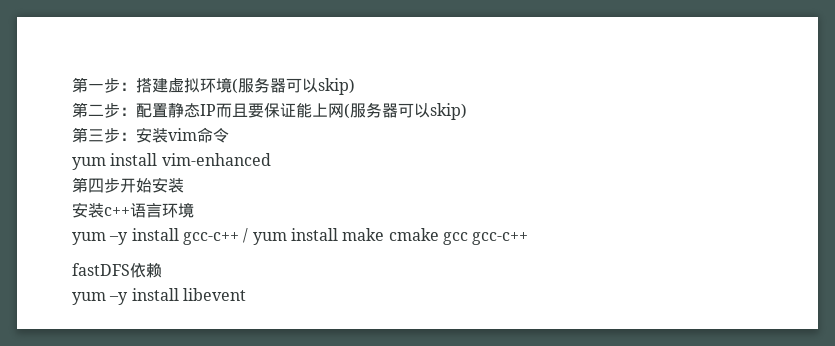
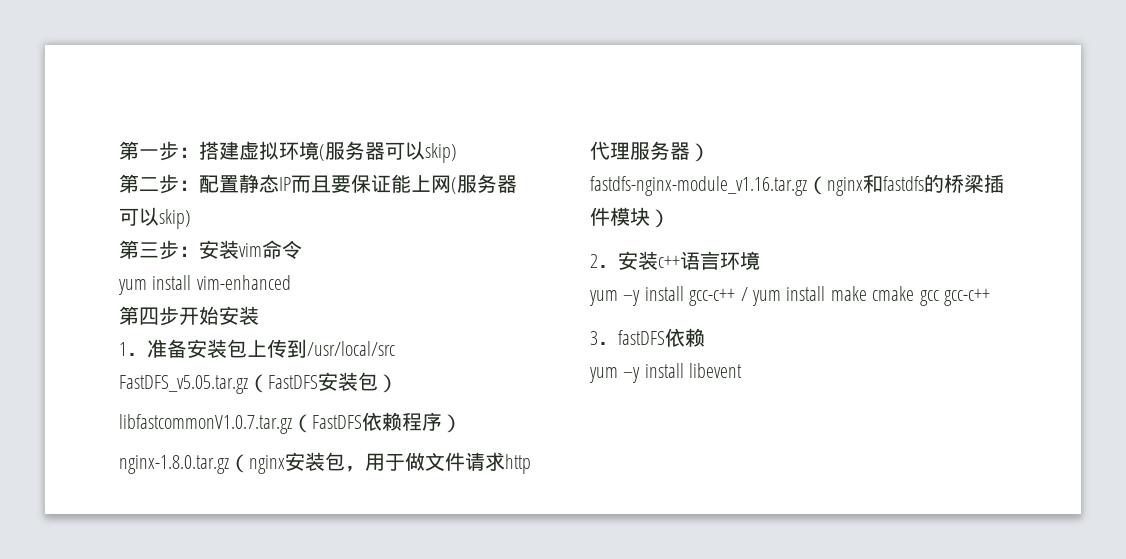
(184, 185) none -> [119,339,395,358] [119,372,398,394] [119,412,462,434] [119,452,531,474] [590,141,710,162] [590,174,1004,196] [590,207,670,228] [590,254,618,268] 1．准备安装包上传到/usr/local/src // FastDFS_v5.05.tar.gz（FastDFS安装包） // libfastcommonV1.0.7.tar.gz（FastDFS依赖程序） // nginx-1.8.0.tar.gz（nginx安装包，用于做文件请求http代理服务器） // fastdfs-nginx-module_v1.16.tar.gz（nginx和fastdfs的桥梁插件模块） // 2．
(529, 238) none -> [590,331,618,345] 3．

